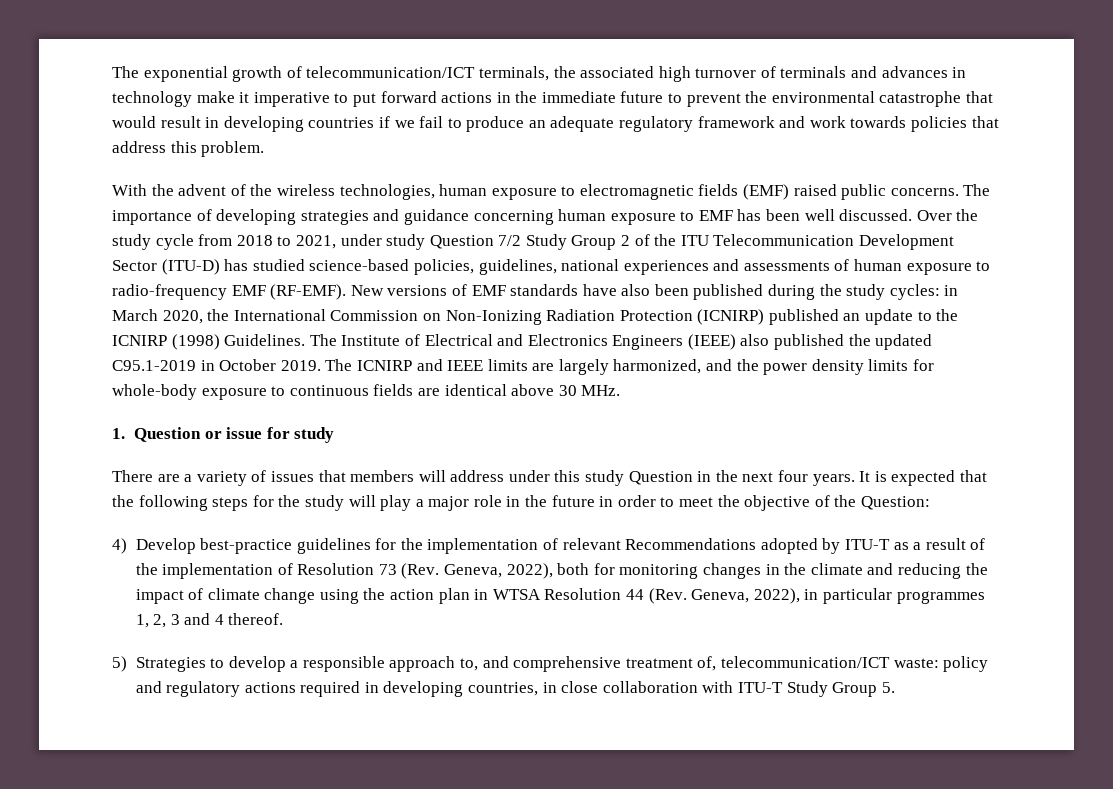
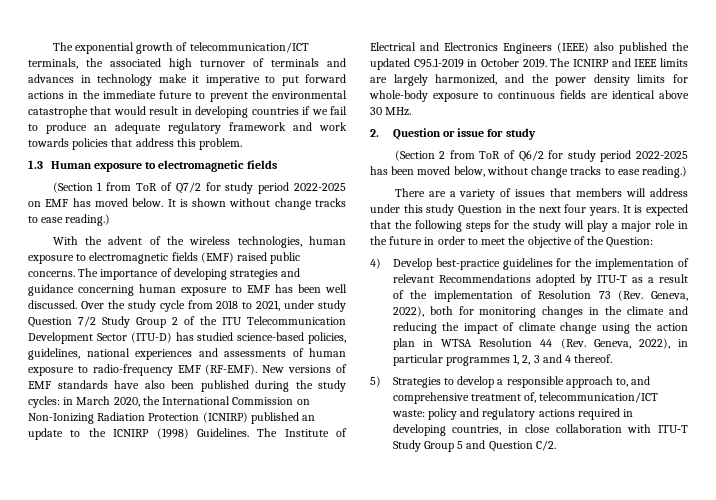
(265, 149) none -> [28,160,277,172] [52,182,346,194] [28,198,347,210] [28,214,111,226] // 1.3 Human exposure to electromagnetic fields // (Section 1 from ToR of Q7/2 for study period 2022-2025 on EMF has moved below. It is shown without change tracks to ease reading.)
[112,428,125,439] 1. -> [370,129,379,137] 2.
(335, 435) none -> [394,150,688,162] [370,166,688,178] // (Section 2 from ToR of Q6/2 for study period 2022-2025 has been moved below, without change tracks to ease reading.)
[881,682,895,693] 5. -> [457,440,556,452] 5 and Question C/2.

